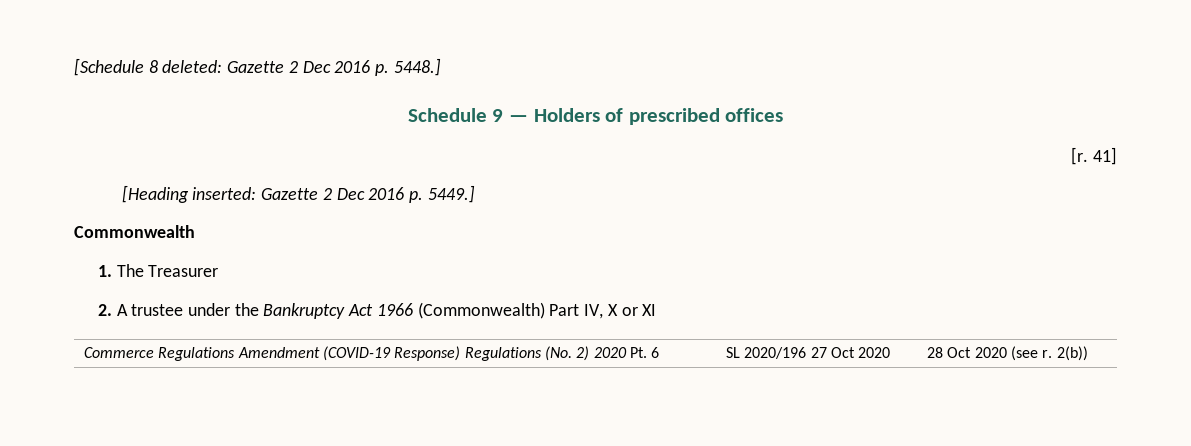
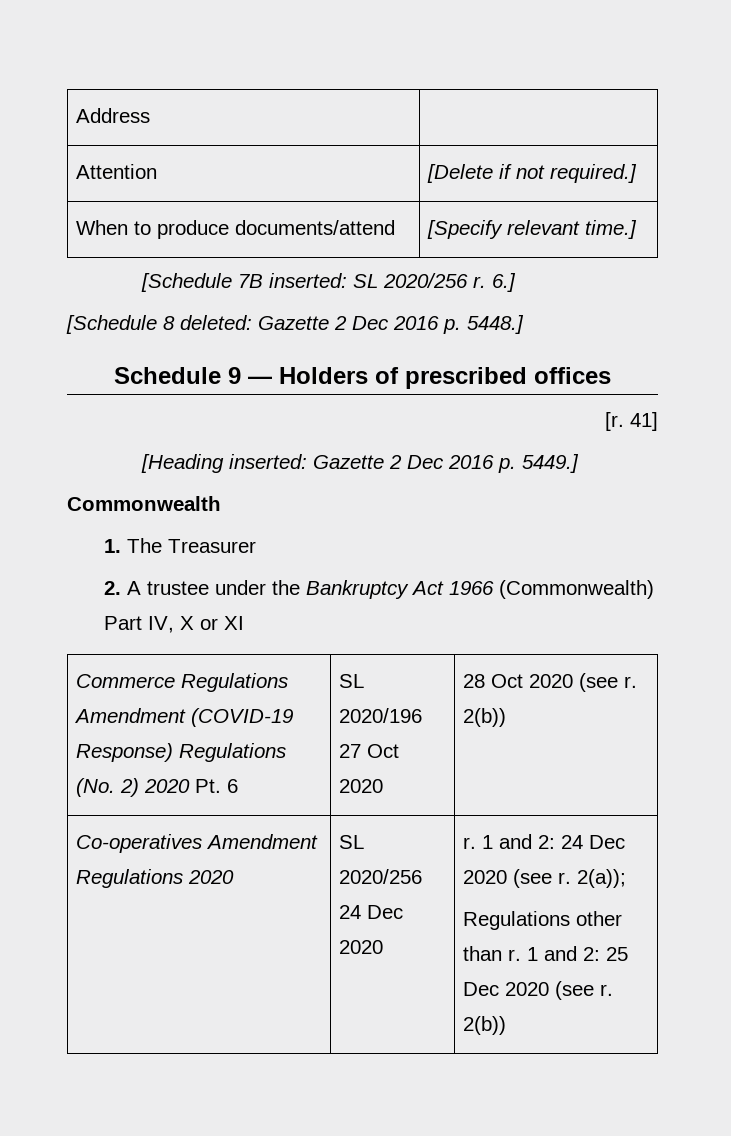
(74, 67) none -> [76,108,151,123] [76,164,158,179] [427,164,638,183] [76,220,396,239] [427,220,638,239] [140,273,516,292] Address | // Attention | [Delete if not required.] // When to produce documents/attend | [Specify relevant time.] // [Schedule 7B inserted: SL 2020/256 r. 6.] //
(1088, 353) none -> [76,834,319,853] [76,869,235,888] [339,835,365,849] [339,869,423,884] [339,905,404,919] [339,940,384,954] [463,834,626,849] [463,869,627,888] [463,911,623,930] [463,946,629,961] [463,981,614,1000] [463,1016,507,1035] // Co-operatives Amendment Regulations 2020 | SL 2020/256 24 Dec 2020 | r. 1 and 2: 24 Dec 2020 (see r. 2(a)); // Regulations other than r. 1 and 2: 25 Dec 2020 (see r. 2(b))

